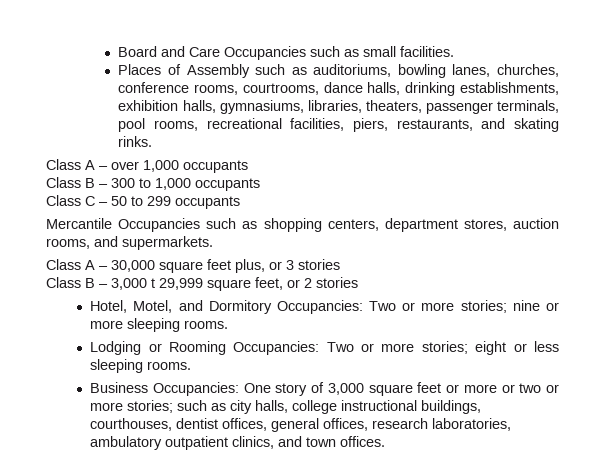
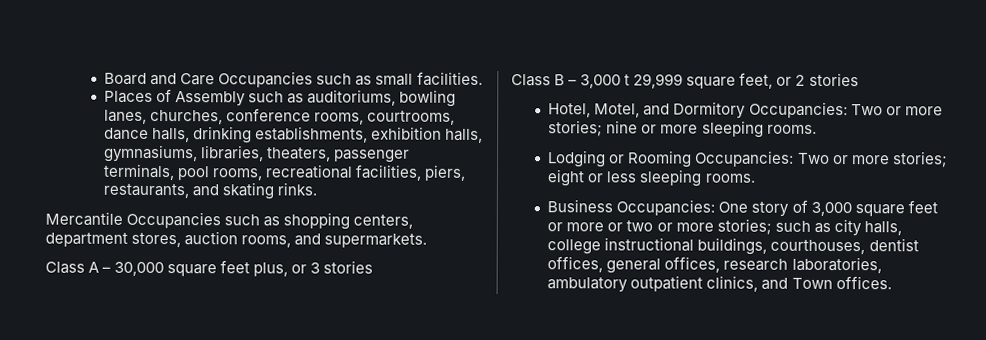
[46,159,248,173] [46,177,260,191] [46,195,240,209] // Class A – over 1,000 occupants // Class B – 300 to 1,000 occupants // Class C – 50 to 299 occupants -> (318, 189) none
[306,437,337,447] town -> [791,277,833,290] Town

